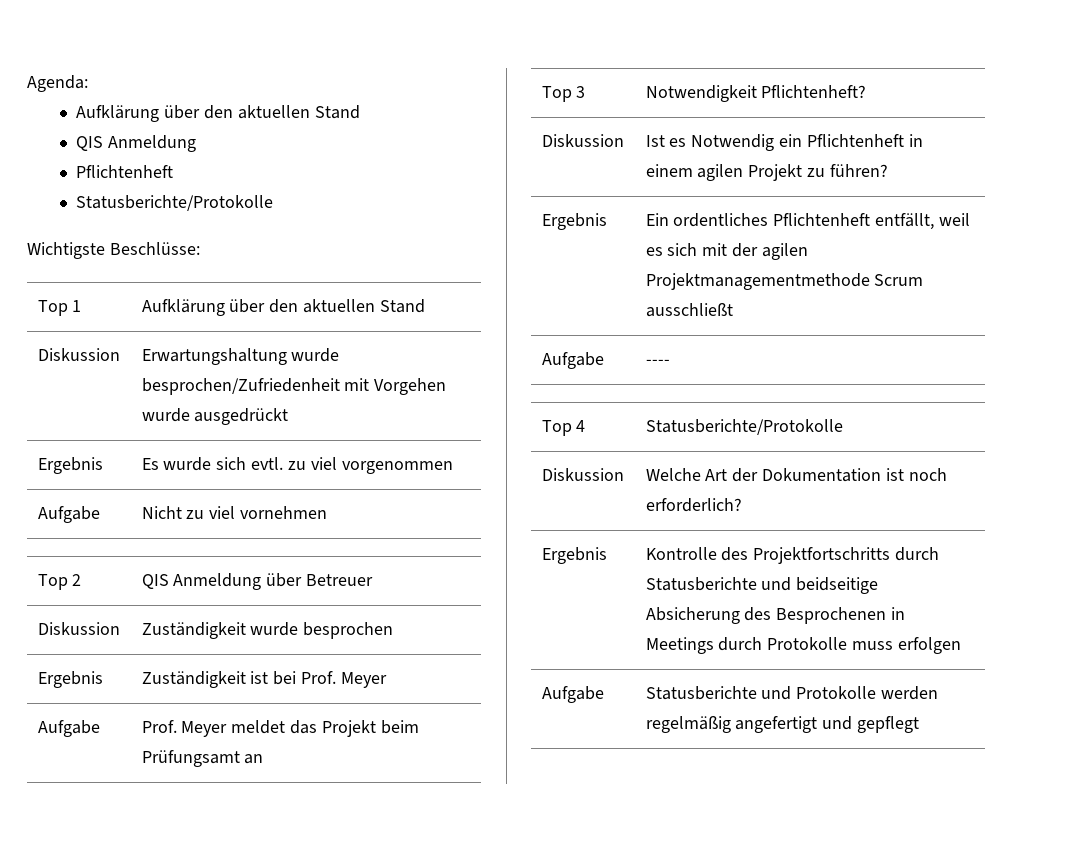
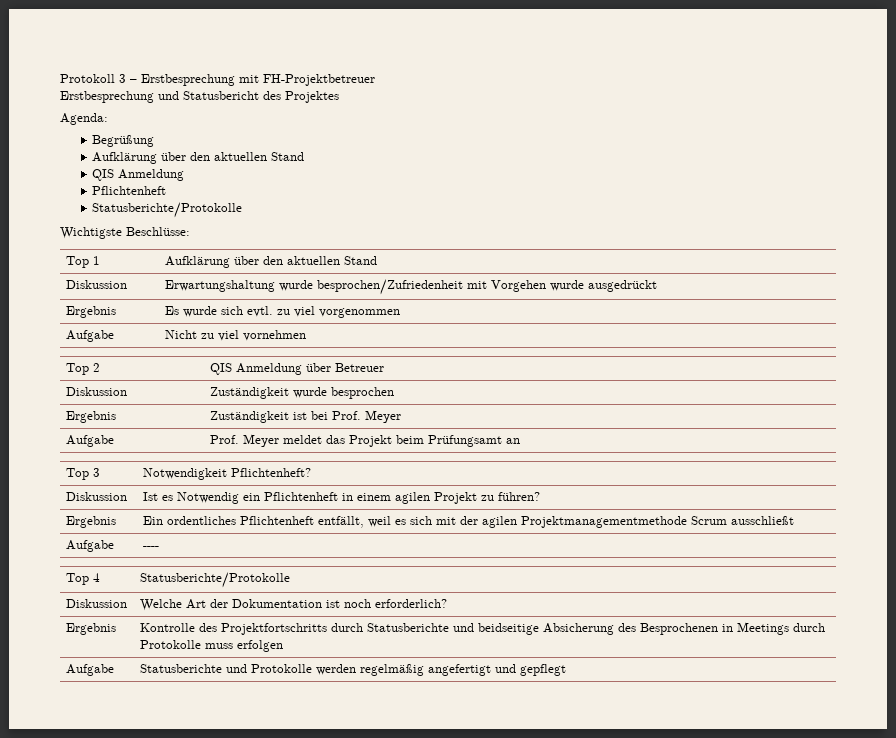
(27, 83) none -> [60,74,375,86] [60,91,339,103] Protokoll 3 – Erstbesprechung mit FH-Projektbetreuer // Erstbesprechung und Statusbericht des Projektes //
(88, 83) none -> [92,135,155,147] // Begrüßung

